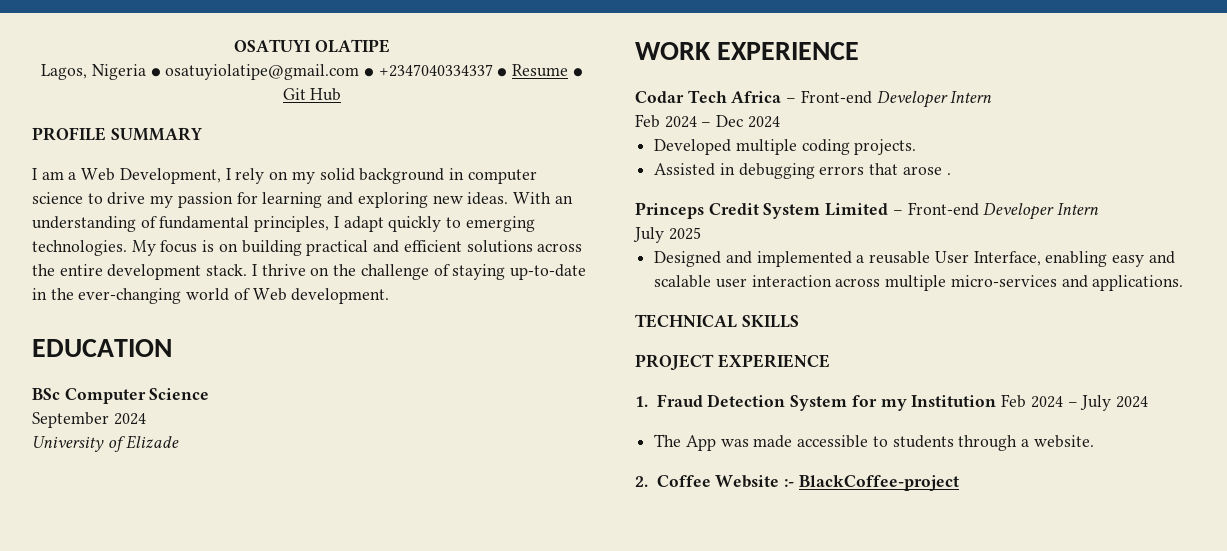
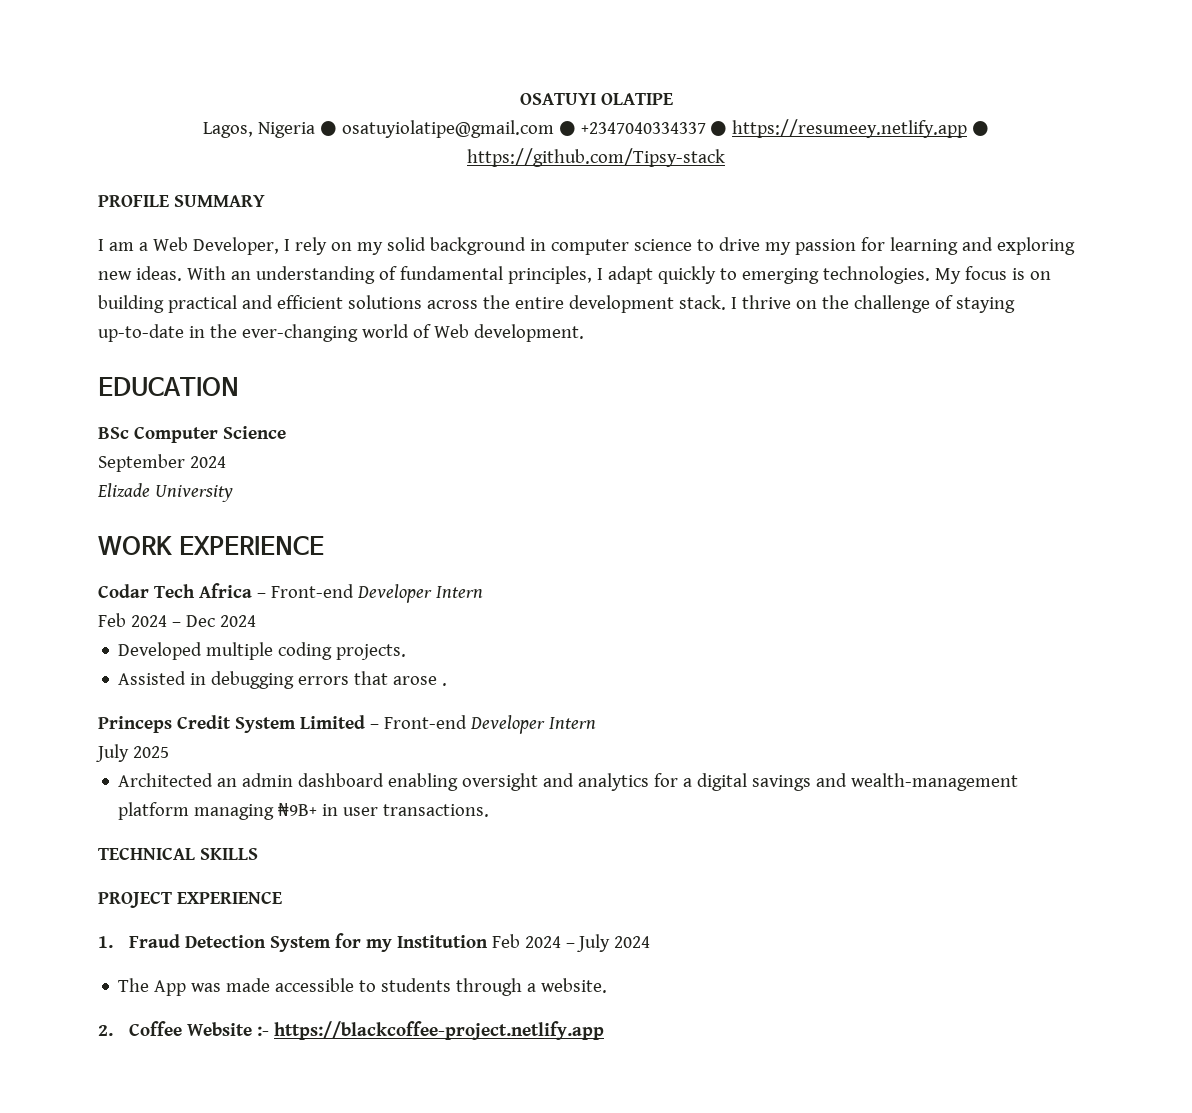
[512,64,583,77] [282,88,342,101] Resume ● Git Hub -> [732,119,990,138] [467,148,725,167] https://resumeey.netlify.app ● https://github.com/Tipsy-stack
[119,168,221,184] Development, -> [192,237,279,255] Developer,
(146, 419) none -> [97,483,150,497] Elizade
[107,435,180,452] of Elizade -> (233, 493) none
[654,251,1175,267] [654,275,1184,291] Designed and implemented a reusable User Interface, enabling easy and scalable user interaction across multiple micro-services and applications. -> [118,773,1019,791] [118,802,490,820] Architected an admin dashboard enabling oversight and analytics for a digital savings and wealth-management platform managing ₦9B+ in user transactions.
[798,475,959,491] BlackCoffee-project -> [273,1021,604,1040] https://blackcoffee-project.netlify.app

